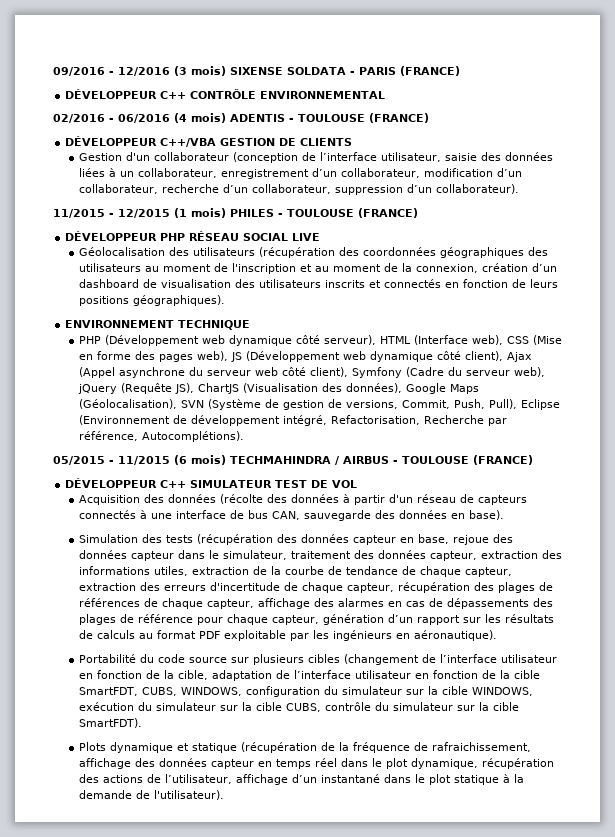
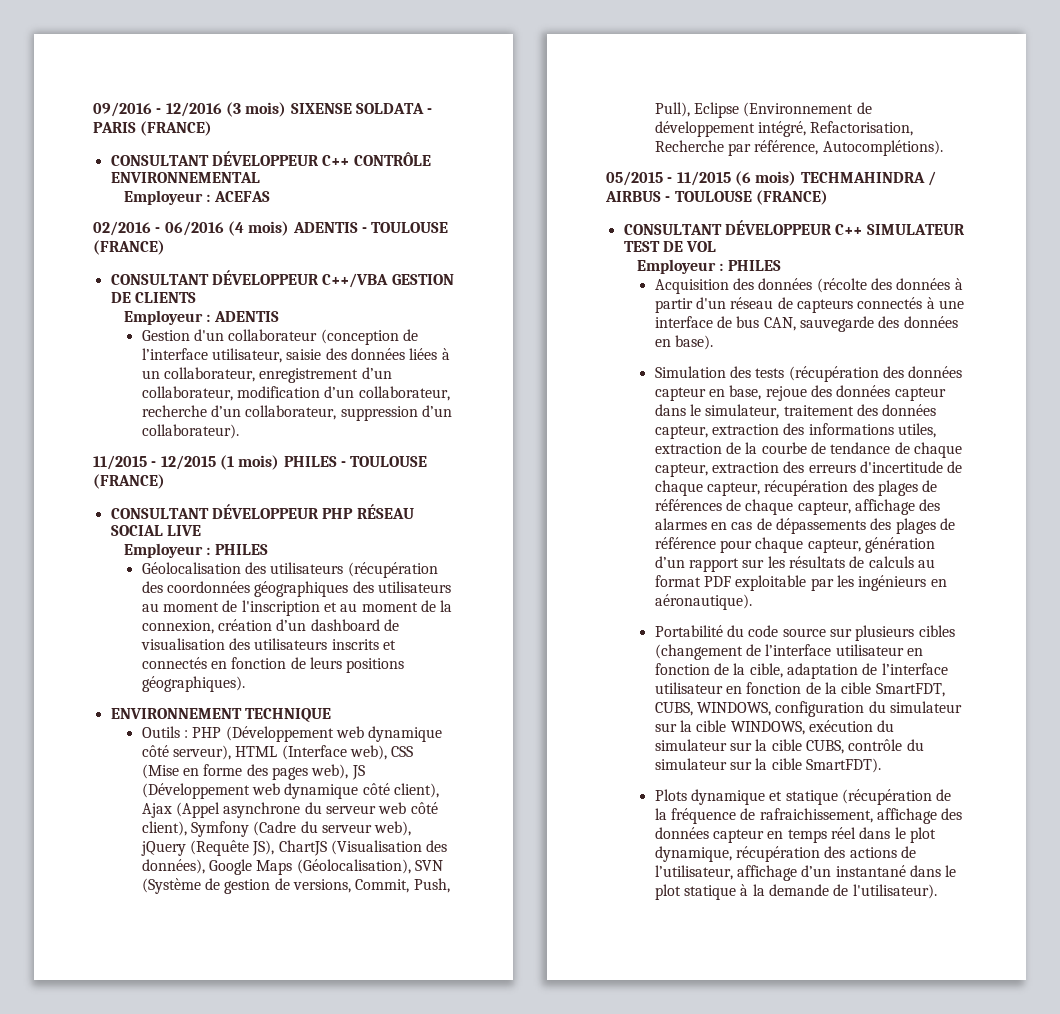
(460, 71) none -> [110,155,209,166] CONSULTANT
(386, 95) none -> [124,190,270,205] // Employeur : ACEFAS
(429, 118) none -> [110,274,209,285] CONSULTANT
(353, 142) none -> [124,310,279,325] // Employeur : ADENTIS
(418, 213) none -> [110,508,209,519] CONSULTANT
(321, 237) none -> [124,543,268,558] // Employeur : PHILES
(251, 325) none -> [141,726,188,738] Outils :
(533, 460) none -> [623,224,722,235] CONSULTANT
(358, 484) none -> [637,259,781,274] // Employeur : PHILES

